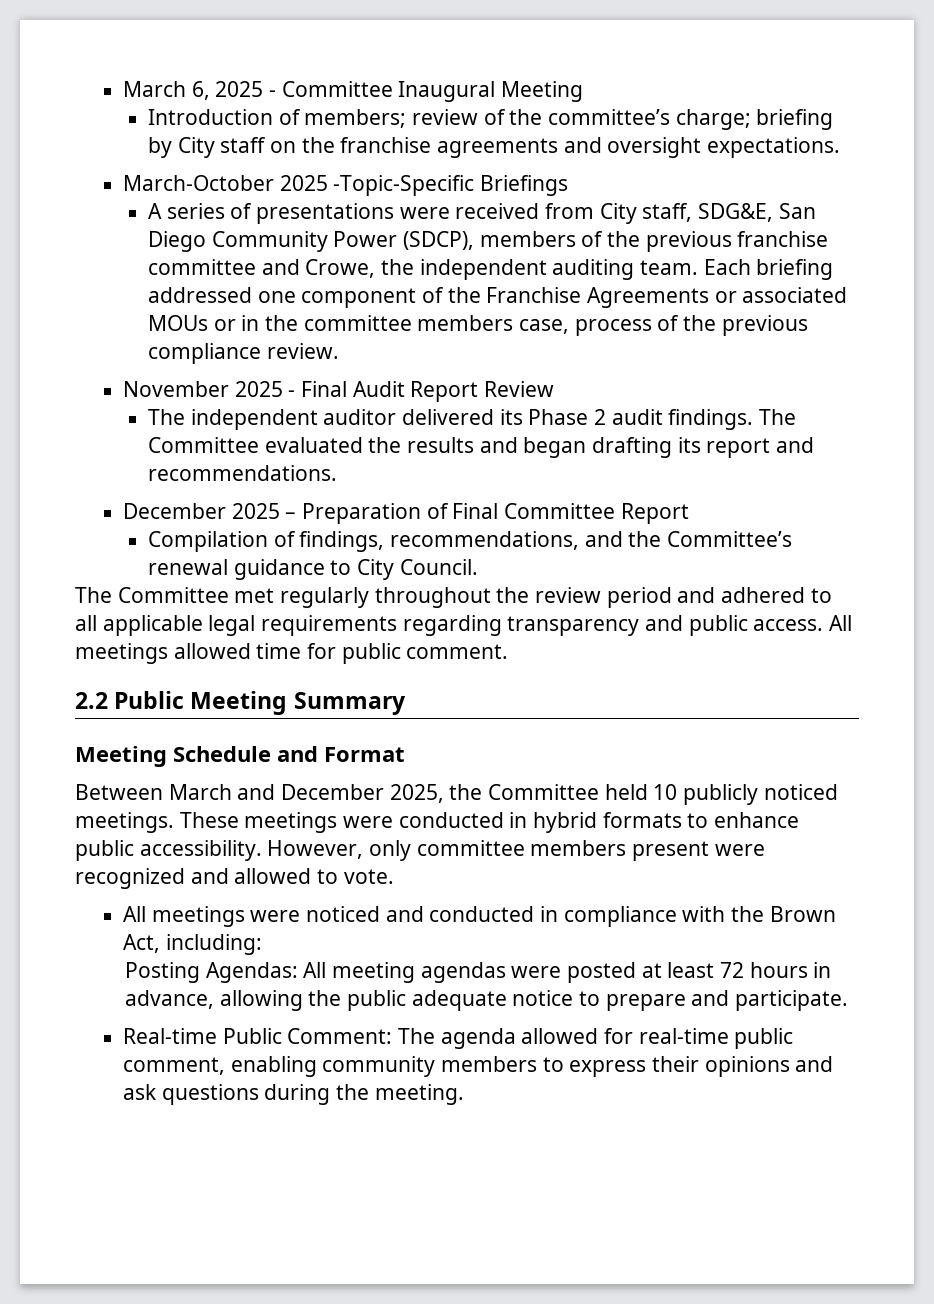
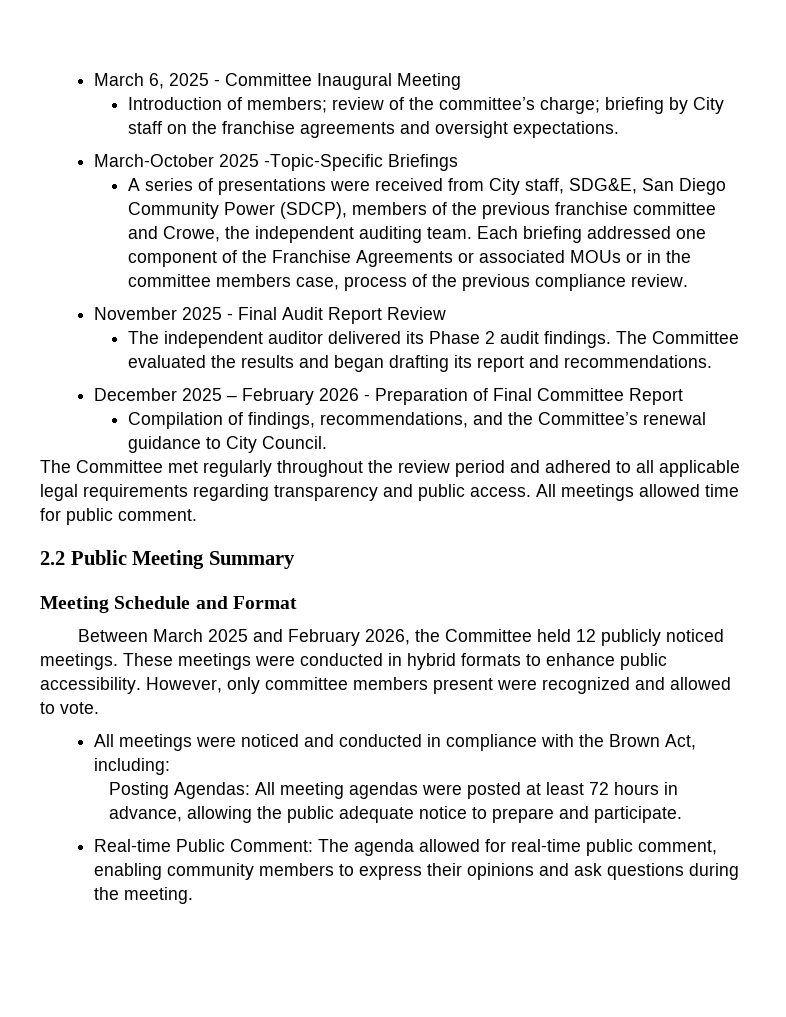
(297, 515) none -> [241,388,370,405] February 2026 -
[237,784,444,803] and December 2025, -> [207,629,410,646] 2025 and February 2026,
[653,784,678,800] 10 -> [575,629,596,642] 12

